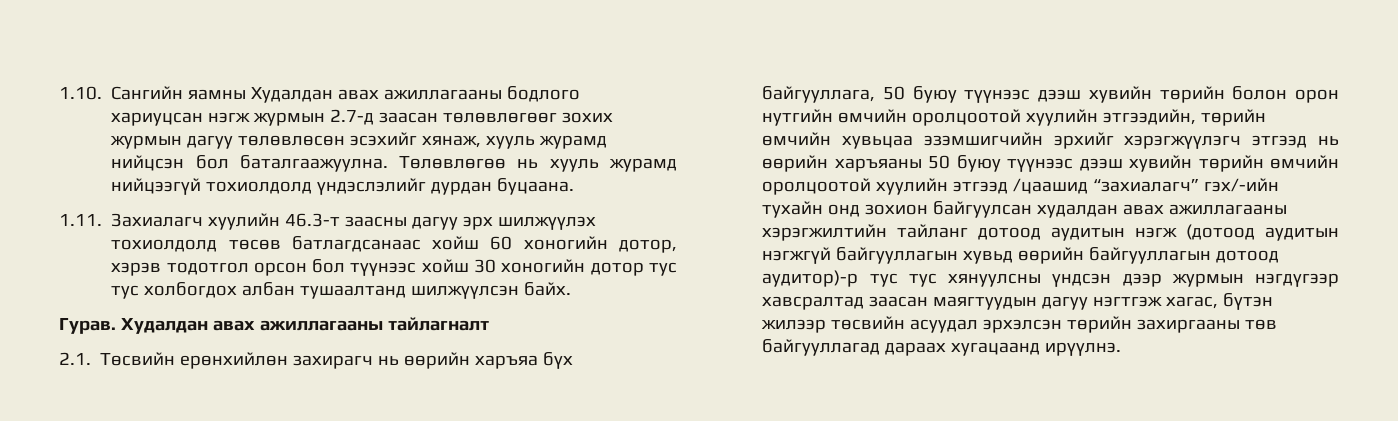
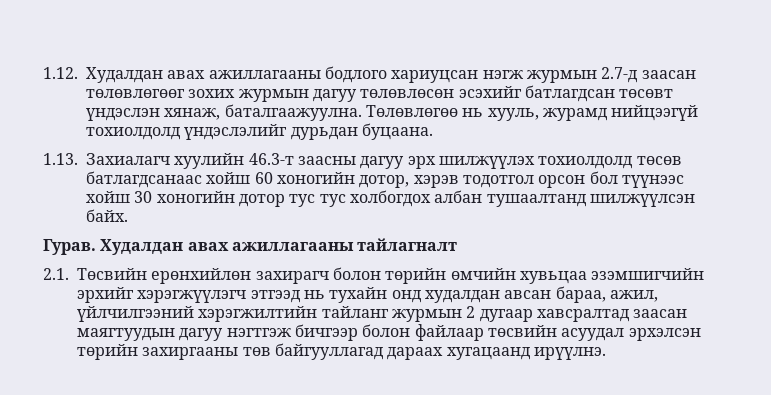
[59,86,247,100] 1.10. Сангийн яамны -> [43,67,78,79] 1.12.
[422,135,608,149] [111,155,229,171] хянаж, хууль журамд нийцсэн бол -> [524,85,674,102] [86,108,221,121] батлагдсан төсөвт үндэслэн хянаж,
[549,159,599,172] хууль -> [487,108,539,121] хууль,
[431,181,493,195] дурдан -> [290,127,358,140] дурьдан
[59,214,102,226] 1.11. -> [43,153,78,165] 1.13.
[378,352,574,369] [762,86,1339,103] [762,109,1197,126] нь өөрийн харъяа бүх байгууллага, 50 буюу түүнээс дээш хувийн төрийн болон орон нутгийн өмчийн оролцоотой хуулийн этгээдийн, -> [332,267,381,280] болон
[762,155,1339,172] [762,178,1280,195] [762,201,1288,218] [762,224,1339,241] [762,247,1280,264] [762,270,1339,287] өөрийн харъяаны 50 буюу түүнээс дээш хувийн төрийн өмчийн оролцоотой хуулийн этгээд /цаашид “захиалагч” гэх/-ийн тухайн онд зохион байгуулсан худалдан авах ажиллагааны хэрэгжилтийн тайланг дотоод аудитын нэгж (дотоод аудитын нэгжгүй байгууллагын хувьд өөрийн байгууллагын дотоод аудитор)-р тус тус хянуулсны үндсэн дээр журмын нэгдүгээр -> [329,286,658,303] [77,306,533,322] тухайн онд худалдан авсан бараа, ажил, үйлчилгээний хэрэгжилтийн тайланг журмын 2 дугаар
[1166,293,1274,310] [761,319,827,333] хагас, бүтэн жилээр -> [294,324,484,341] бичгээр болон файлаар

